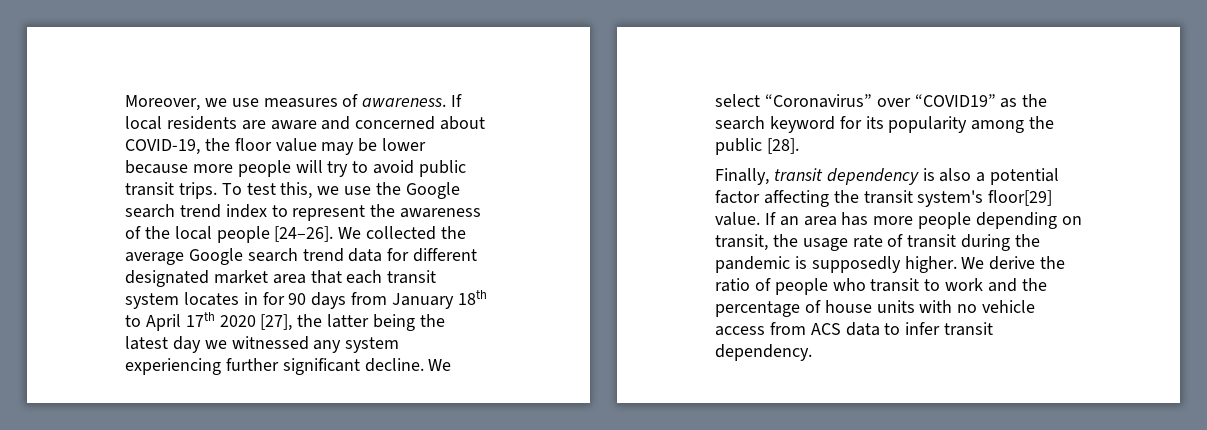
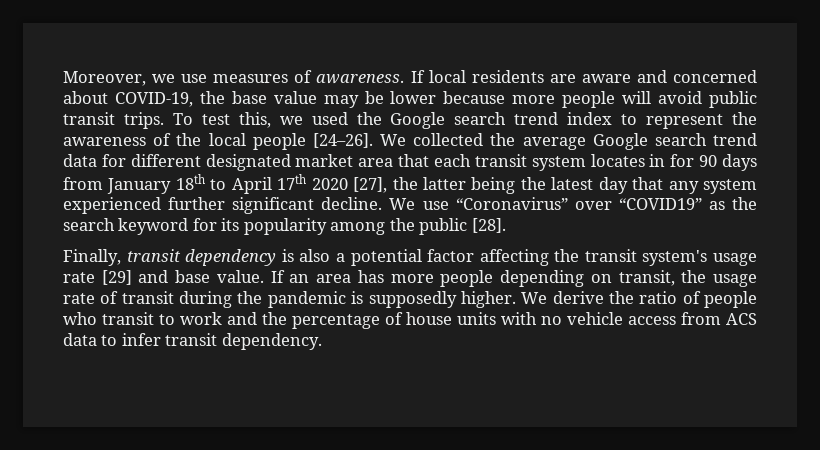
[234,138,272,151] floor -> [231,91,267,104] base
[327,161,369,177] try to -> (652, 97) none
[344,186,372,195] use -> [311,112,348,125] used
[204,336,309,350] we witnessed -> [632,177,664,190] that
[125,358,221,375] experiencing -> [63,197,161,214] experienced
[715,94,760,107] select -> [422,201,449,210] use
[988,190,1053,206] floor[29] -> [713,253,758,266] [63,270,211,285] usage rate [29] and base

